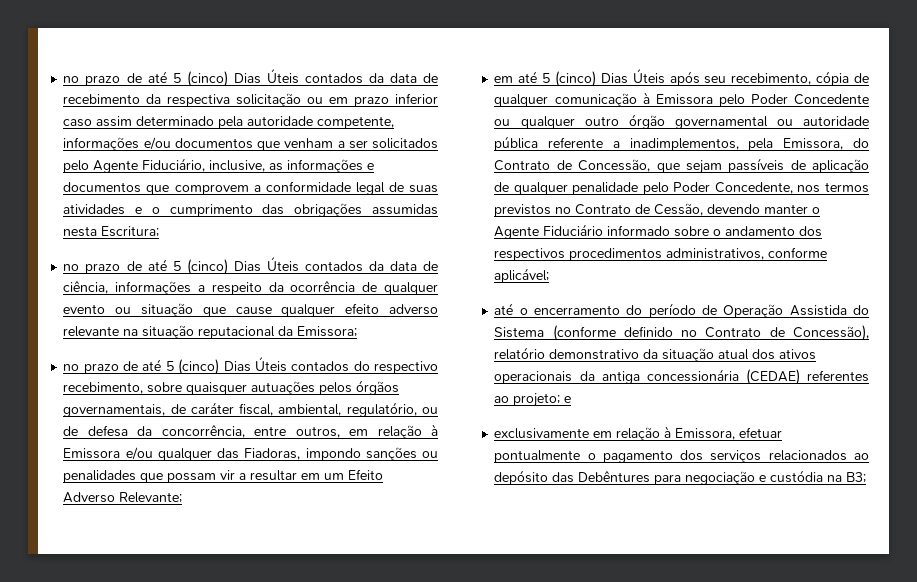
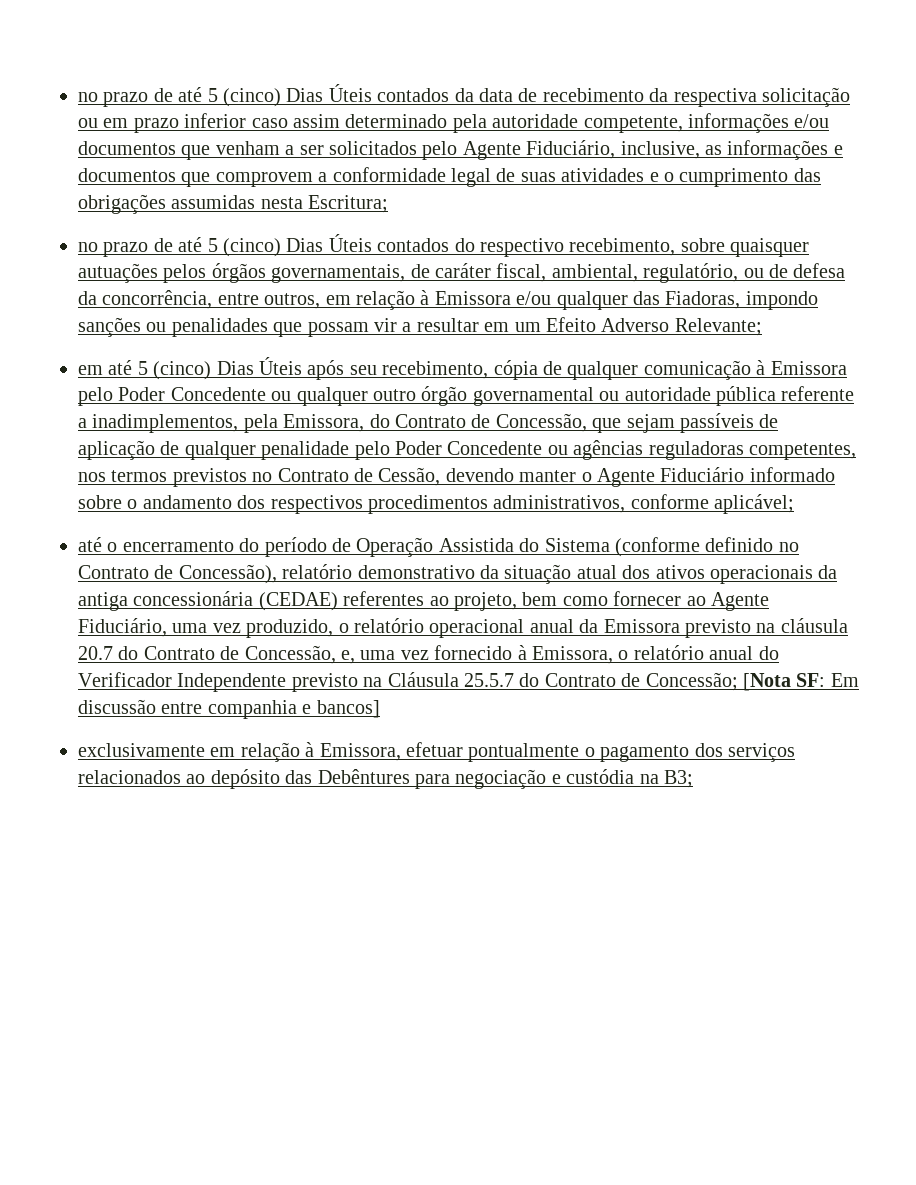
[63,257,439,275] [63,281,439,295] [63,303,439,317] [63,325,358,339] // no prazo de até 5 (cinco) Dias Úteis contados da data de ciência, informações a respeito da ocorrência de qualquer evento ou situação que cause qualquer efeito adverso relevante na situação reputacional da Emissora; -> (389, 204) none
[714,182,793,194] Concedente, -> [447,440,856,460] Concedente ou agências reguladoras competentes,
[513,393,572,407] projeto; e -> [453,591,769,611] [78,618,848,638] [78,645,779,664] [78,672,859,692] [78,699,380,719] projeto, bem como fornecer ao Agente Fiduciário, uma vez produzido, o relatório operacional anual da Emissora previsto na cláusula 20.7 do Contrato de Concessão, e, uma vez fornecido à Emissora, o relatório anual do Verificador Independente previsto na Cláusula 25.5.7 do Contrato de Concessão; [Nota SF: Em discussão entre companhia e bancos]

